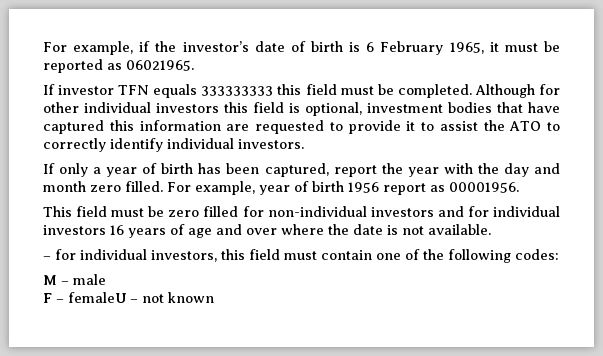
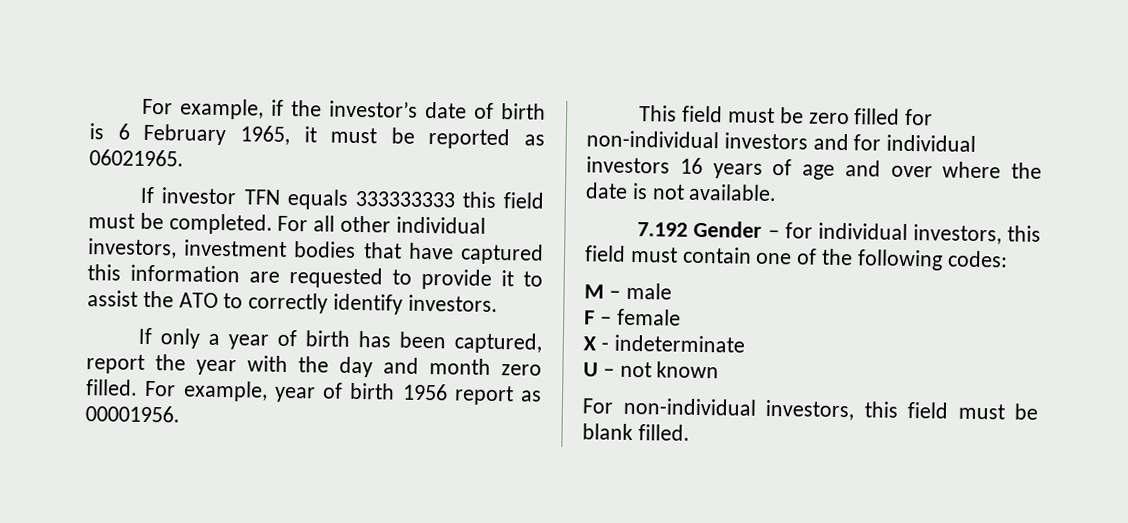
[474,84,560,98] [43,102,362,116] Although for other individual investors this field is optional, -> [277,215,486,234] [88,238,177,259] For all other individual investors,
[167,138,234,149] individual -> (404, 304) none
(491, 229) none -> [637,220,763,238] 7.192 Gender
[68,292,214,303] femaleU – not known -> [616,308,681,326] [583,334,745,353] [583,361,720,379] [582,397,1038,421] [582,423,690,441] female // X - indeterminate // U – not known // For non-individual investors, this field must be blank filled.

